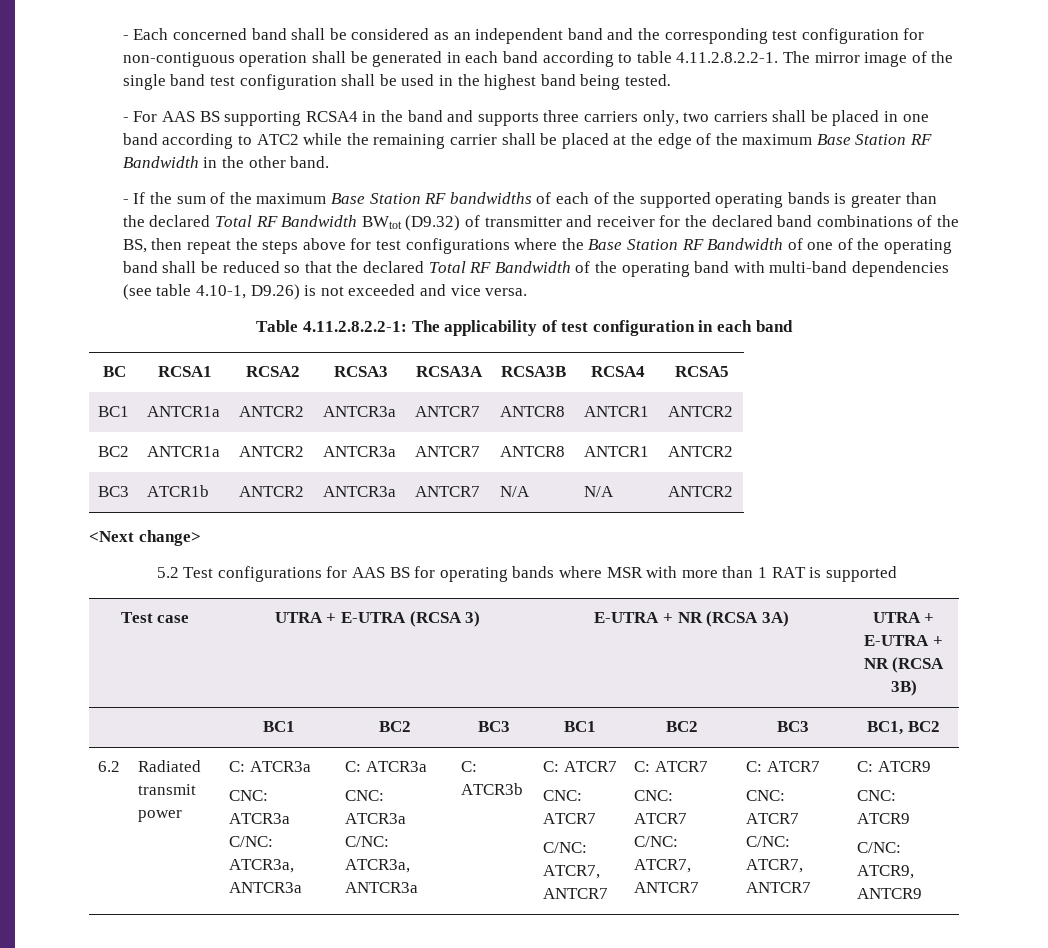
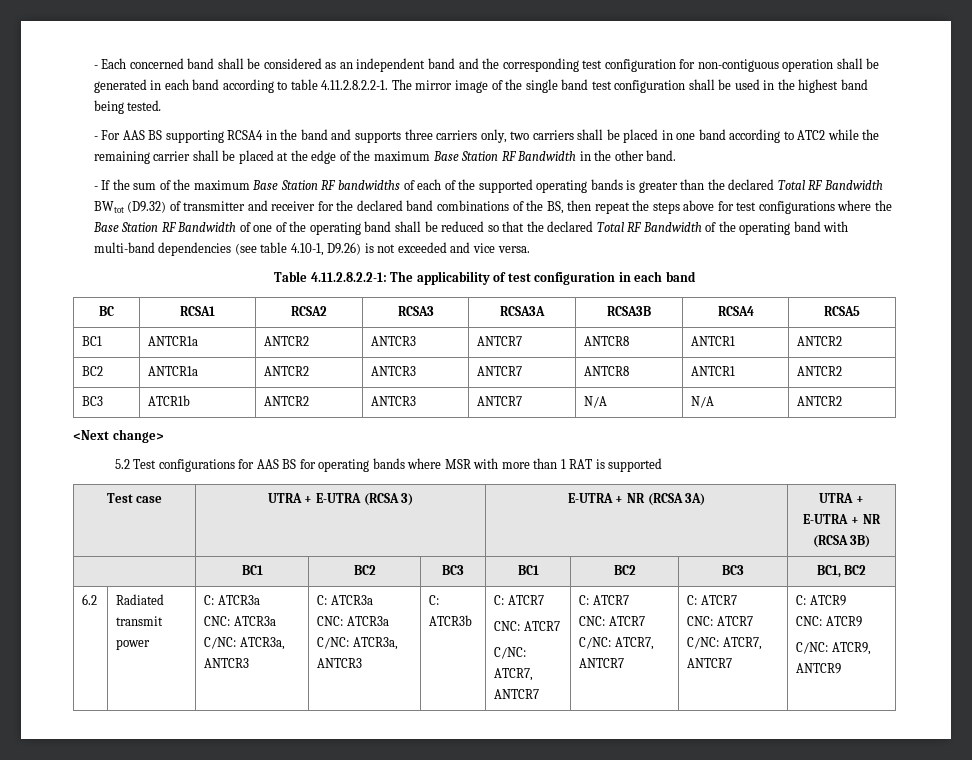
[322,406,396,417] ANTCR3a -> [371,336,417,346] ANTCR3
[322,446,396,457] ANTCR3a -> [371,366,417,376] ANTCR3
[322,486,396,497] ANTCR3a -> [371,396,417,406] ANTCR3
[228,882,302,893] [344,761,427,772] [344,790,384,801] [344,813,406,824] [344,836,389,847] [344,859,410,873] [344,882,418,893] ANTCR3a | C: ATCR3a // CNC: ATCR3a C/NC: ATCR3a, ANTCR3a -> [204,658,250,668] [317,595,373,605] [317,616,389,626] [317,637,398,650] [317,658,363,668] ANTCR3 | C: ATCR3a // CNC: ATCR3a C/NC: ATCR3a, ANTCR3

